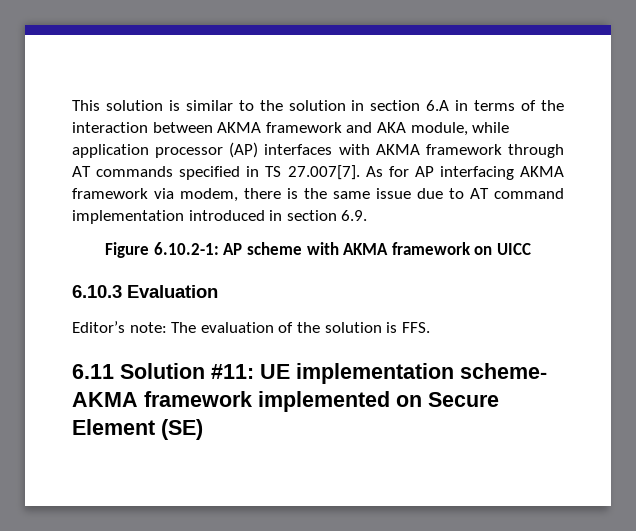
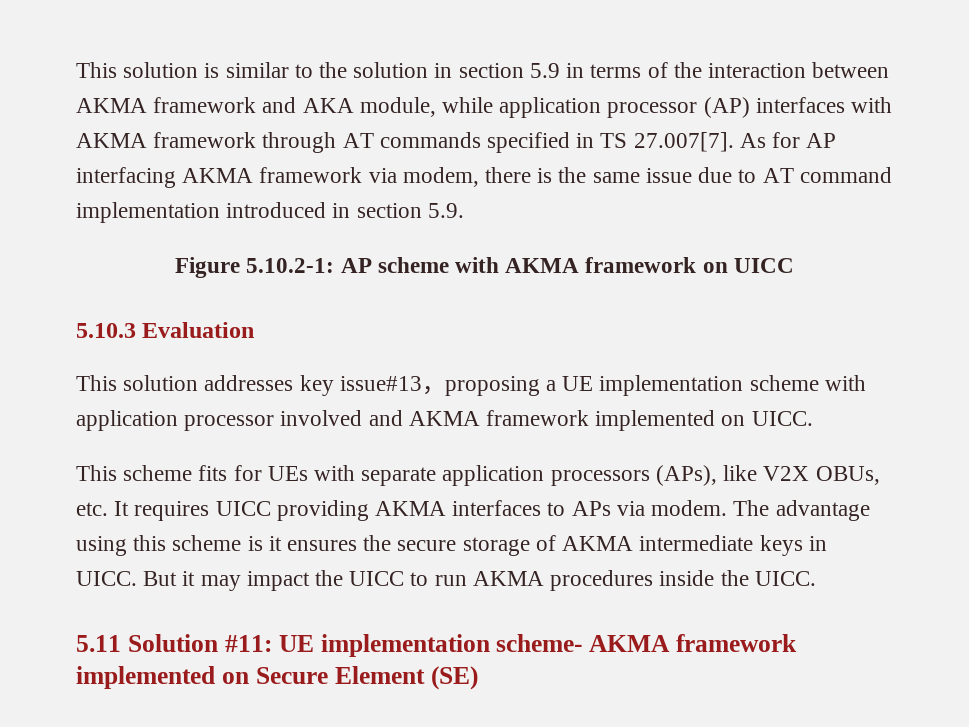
[426,100,450,111] 6.A -> [529,63,560,78] 5.9
[341,210,368,221] 6.9. -> [427,203,464,218] 5.9.
[153,242,219,255] 6.10.2-1: -> [246,258,335,273] 5.10.2-1:
[72,285,122,298] 6.10.3 -> [76,323,136,338] 5.10.3
[72,321,430,333] [72,364,114,379] Editor’s note: The evaluation of the solution is FFS. // 6.11 -> [76,375,866,396] [76,410,813,431] [76,465,880,486] [76,500,870,521] [76,535,827,556] [76,570,816,591] [76,635,121,652] This solution addresses key issue#13，proposing a UE implementation scheme with application processor involved and AKMA framework implemented on UICC. // This scheme fits for UEs with separate application processors (APs), like V2X OBUs, etc. It requires UICC providing AKMA interfaces to APs via modem. The advantage using this scheme is it ensures the secure storage of AKMA intermediate keys in UICC. But it may impact the UICC to run AKMA procedures inside the UICC. // 5.11

